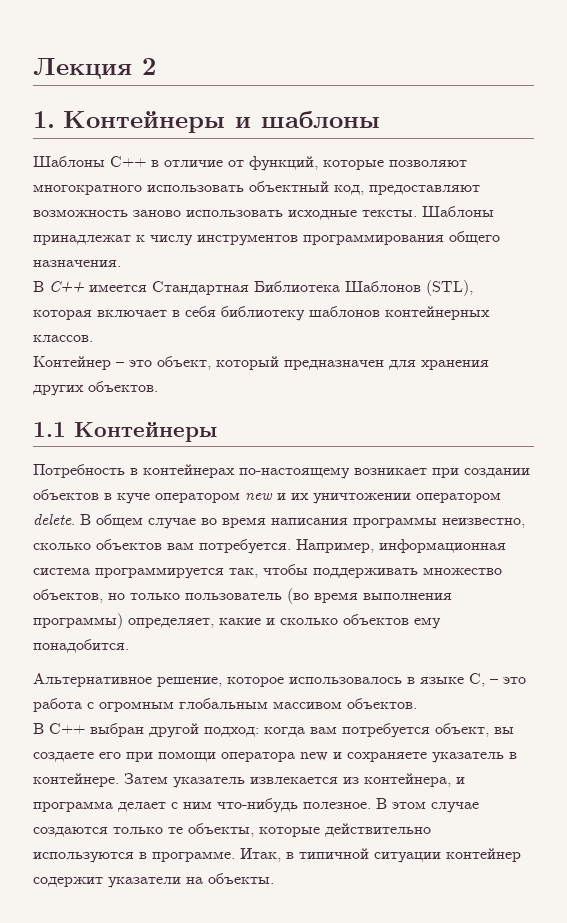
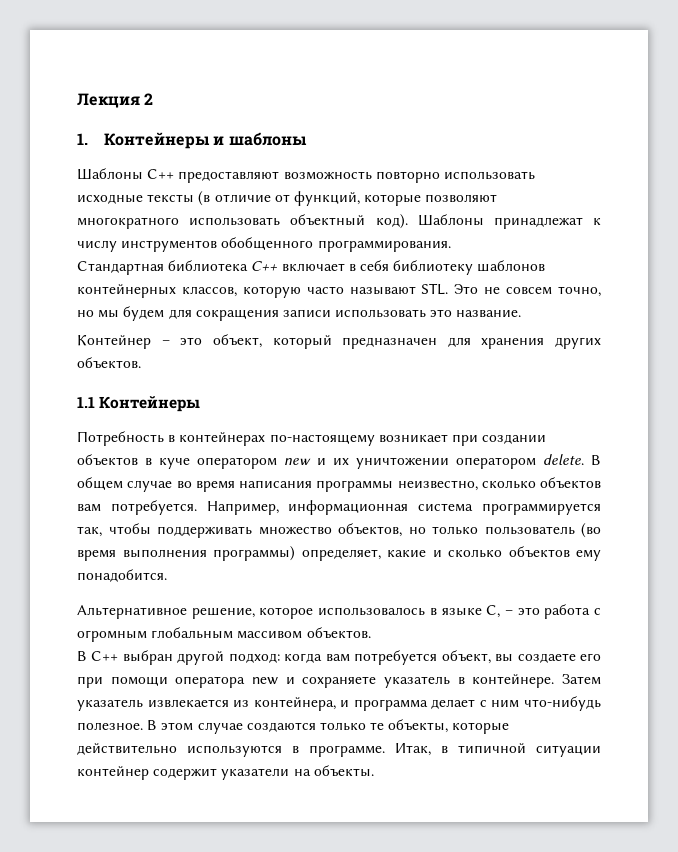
[151,160,159,167] в -> [178,171,535,183] [77,191,211,206] предоставляют возможность повторно использовать исходные тексты (в
[334,185,480,195] [33,209,417,220] код, предоставляют возможность заново использовать исходные тексты. -> [375,214,408,229] код).
[303,231,500,245] [33,260,121,267] [33,280,473,296] [33,310,92,320] программирования общего назначения. // В С++ имеется Стандартная Библиотека Шаблонов (STL), которая -> [221,237,451,252] [77,260,278,275] обобщенного программирования. // Стандартная библиотека С++
[33,335,93,342] классов. -> [181,283,602,298] [77,306,522,321] классов, которую часто называют STL. Это не совсем точно, но мы будем для сокращения записи использовать это название.

